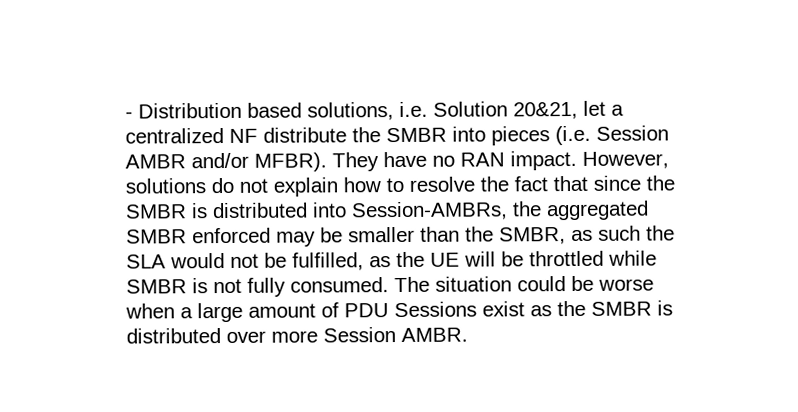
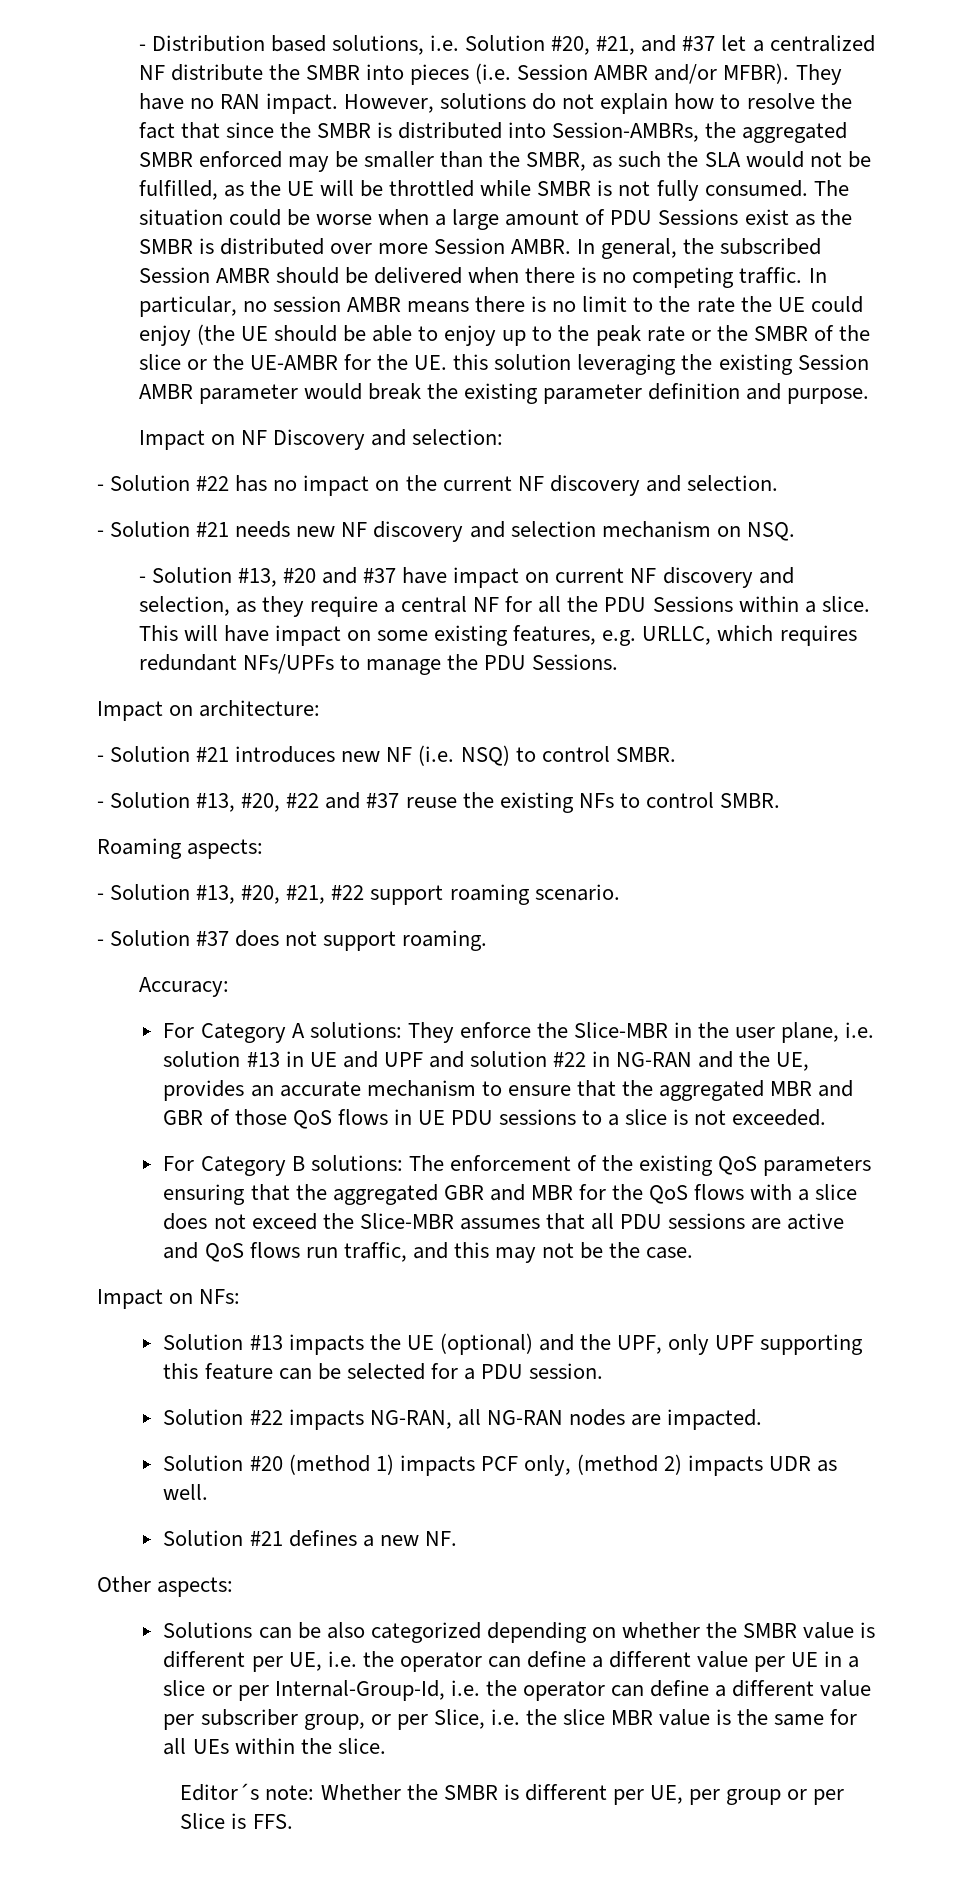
[512,101,578,120] 20&21, -> [551,35,716,55] #20, #21, and #37
(468, 334) none -> [577,238,822,259] [138,267,827,288] [138,296,863,317] [138,324,870,346] [138,354,869,375] [138,383,870,404] [138,429,504,450] [97,475,778,496] [97,521,795,542] [138,567,794,588] [138,596,870,617] [138,625,857,646] [138,654,619,675] [97,700,321,721] [97,745,676,766] [97,792,780,813] [97,838,264,859] [97,884,620,905] [97,930,488,951] [138,977,229,997] [163,1022,875,1043] [163,1051,810,1071] [163,1080,854,1101] [163,1109,827,1129] [163,1155,872,1176] [163,1184,858,1205] [163,1213,845,1230] [163,1242,694,1263] [97,1289,241,1309] [163,1333,864,1355] [163,1363,604,1380] [163,1409,763,1430] [163,1454,838,1476] [163,1484,209,1500] [163,1530,457,1547] [97,1576,234,1597] [163,1622,876,1643] [163,1651,860,1672] [163,1680,872,1701] [163,1709,858,1730] [163,1738,386,1755] [180,1783,845,1805] [180,1813,293,1829] In general, the subscribed Session AMBR should be delivered when there is no competing traffic. In particular, no session AMBR means there is no limit to the rate the UE could enjoy (the UE should be able to enjoy up to the peak rate or the SMBR of the slice or the UE-AMBR for the UE. this solution leveraging the existing Session AMBR parameter would break the existing parameter definition and purpose. // Impact on NF Discovery and selection: // - Solution #22 has no impact on the current NF discovery and selection. // - Solution #21 needs new NF discovery and selection mechanism on NSQ. // - Solution #13, #20 and #37 have impact on current NF discovery and selection, as they require a central NF for all the PDU Sessions within a slice. This will have impact on some existing features, e.g. URLLC, which requires redundant NFs/UPFs to manage the PDU Sessions. // Impact on architecture: // - Solution #21 introduces new NF (i.e. NSQ) to control SMBR. // - Solution #13, #20, #22 and #37 reuse the existing NFs to control SMBR. // Roaming aspects: // - Solution #13, #20, #21, #22 support roaming scenario. // - Solution #37 does not support roaming. // Accuracy: // For Category A solutions: They enforce the Slice-MBR in the user plane, i.e. solution #13 in UE and UPF and solution #22 in NG-RAN and the UE, provides an accurate mechanism to ensure that the aggregated MBR and GBR of those QoS flows in UE PDU sessions to a slice is not exceeded. // For Category B solutions: The enforcement of the existing QoS parameters ensuring that the aggregated GBR and MBR for the QoS flows with a slice does not exceed the Slice-MBR assumes that all PDU sessions are active and QoS flows run traffic, and this may not be the case. // Impact on NFs: // Solution #13 impacts the UE (optional) and the UPF, only UPF supporting this feature can be selected for a PDU session. // Solution #22 impacts NG-RAN, all NG-RAN nodes are impacted. // Solution #20 (method 1) impacts PCF only, (method 2) impacts UDR as well. // Solution #21 defines a new NF. // Other aspects: // Solutions can be also categorized depending on whether the SMBR value is different per UE, i.e. the operator can define a different value per UE in a slice or per Internal-Group-Id, i.e. the operator can define a different value per subscriber group, or per Slice, i.e. the slice MBR value is the same for all UEs within the slice. // Editor´s note: Whether the SMBR is different per UE, per group or per Slice is FFS.

